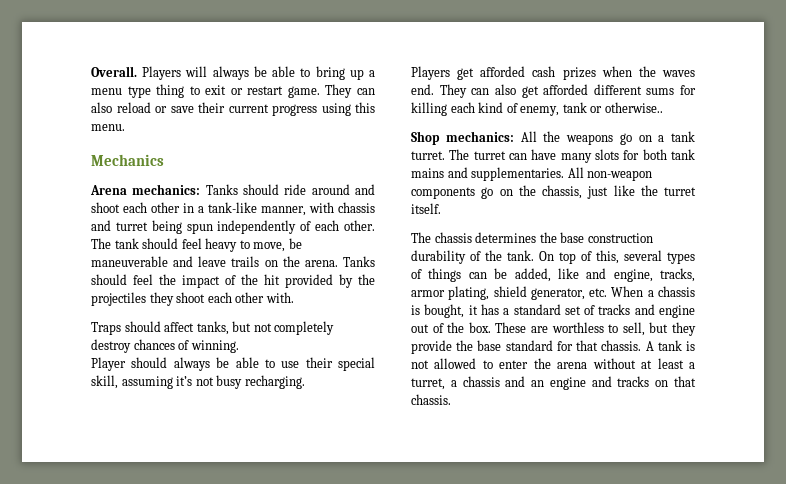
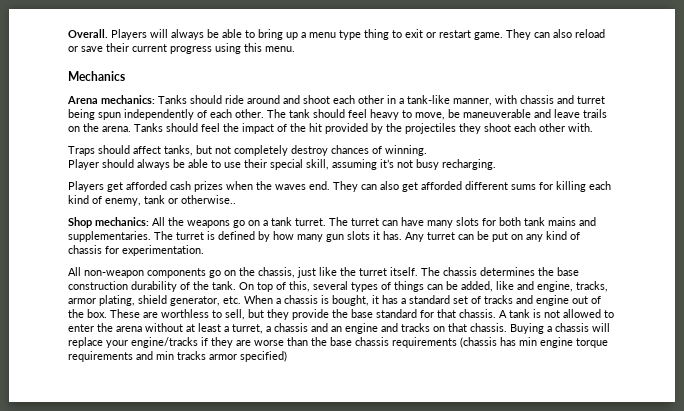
(565, 174) none -> [154,231,580,242] [68,245,204,256] The turret is defined by how many gun slots it has. Any turret can be put on any kind of chassis for experimentation. //
(441, 208) // -> (418, 271) none
(451, 399) none -> [510,323,610,334] [68,337,608,348] [68,351,287,362] Buying a chassis will replace your engine/tracks if they are worse than the base chassis requirements (chassis has min engine torque requirements and min tracks armor specified)

